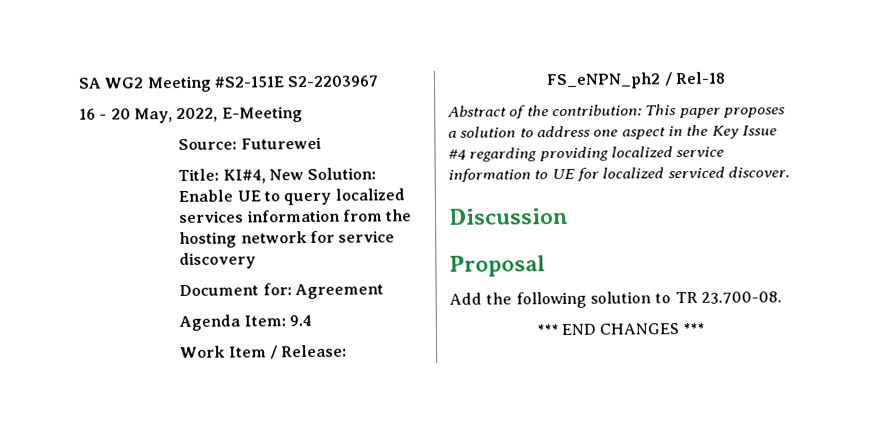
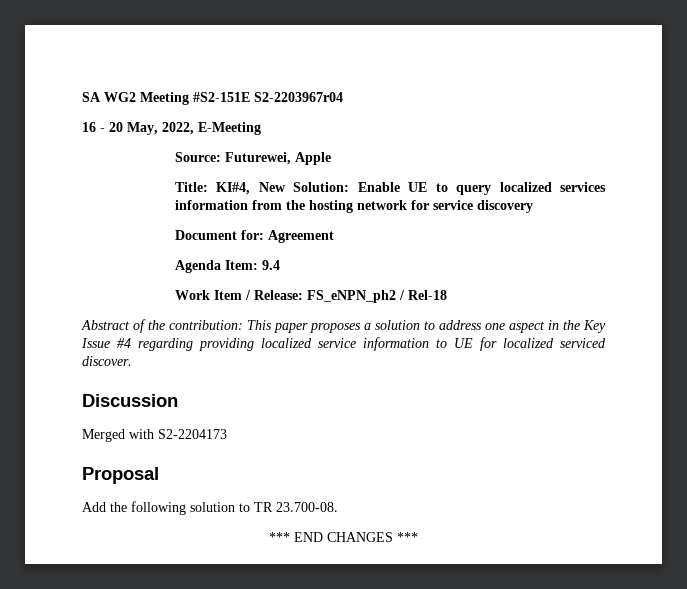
[287,75,380,88] S2-2203967 -> [254,92,343,102] S2-2203967r04
[240,136,322,150] Futurewei -> [224,152,331,165] Futurewei, Apple
(569, 216) none -> [82,429,227,442] // Merged with S2-2204173

